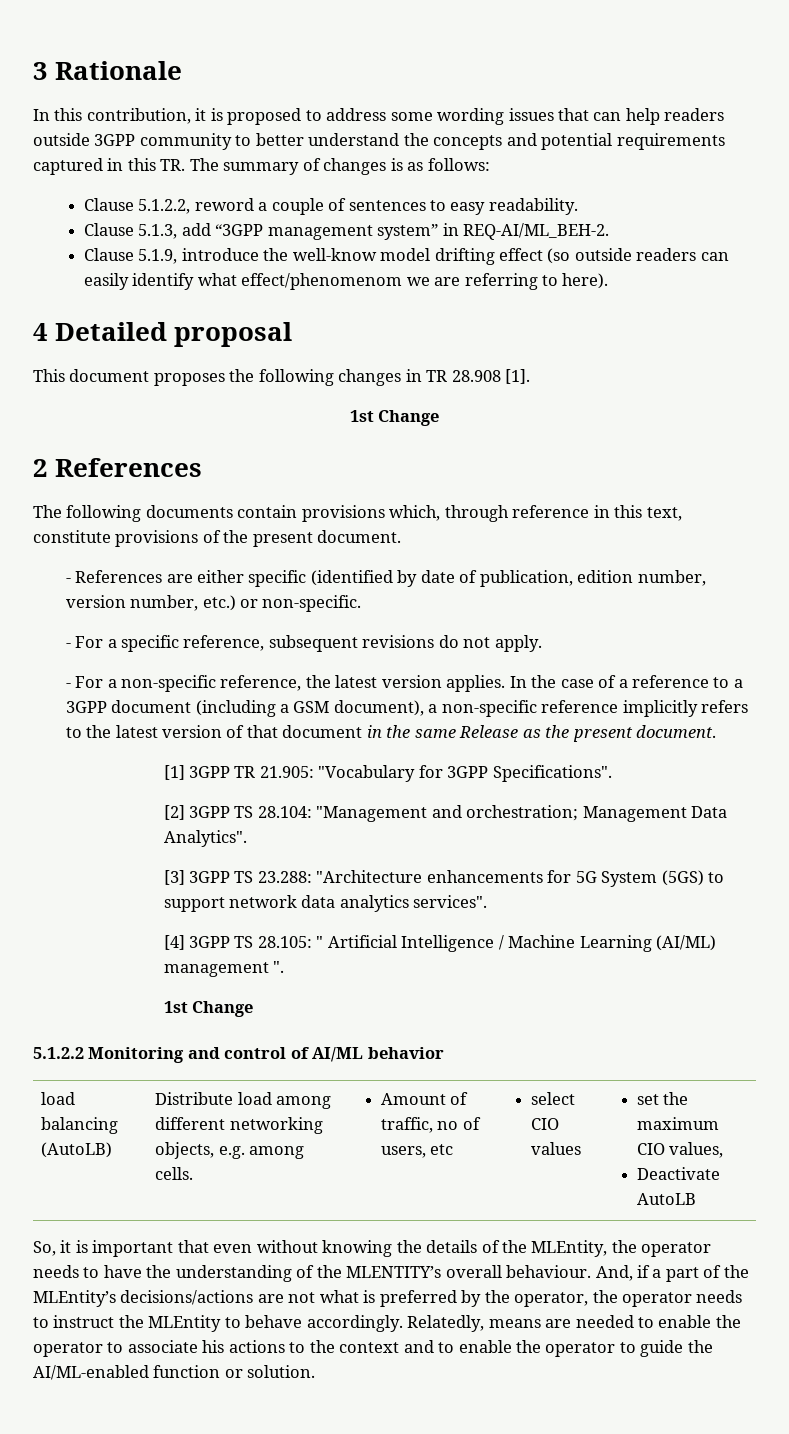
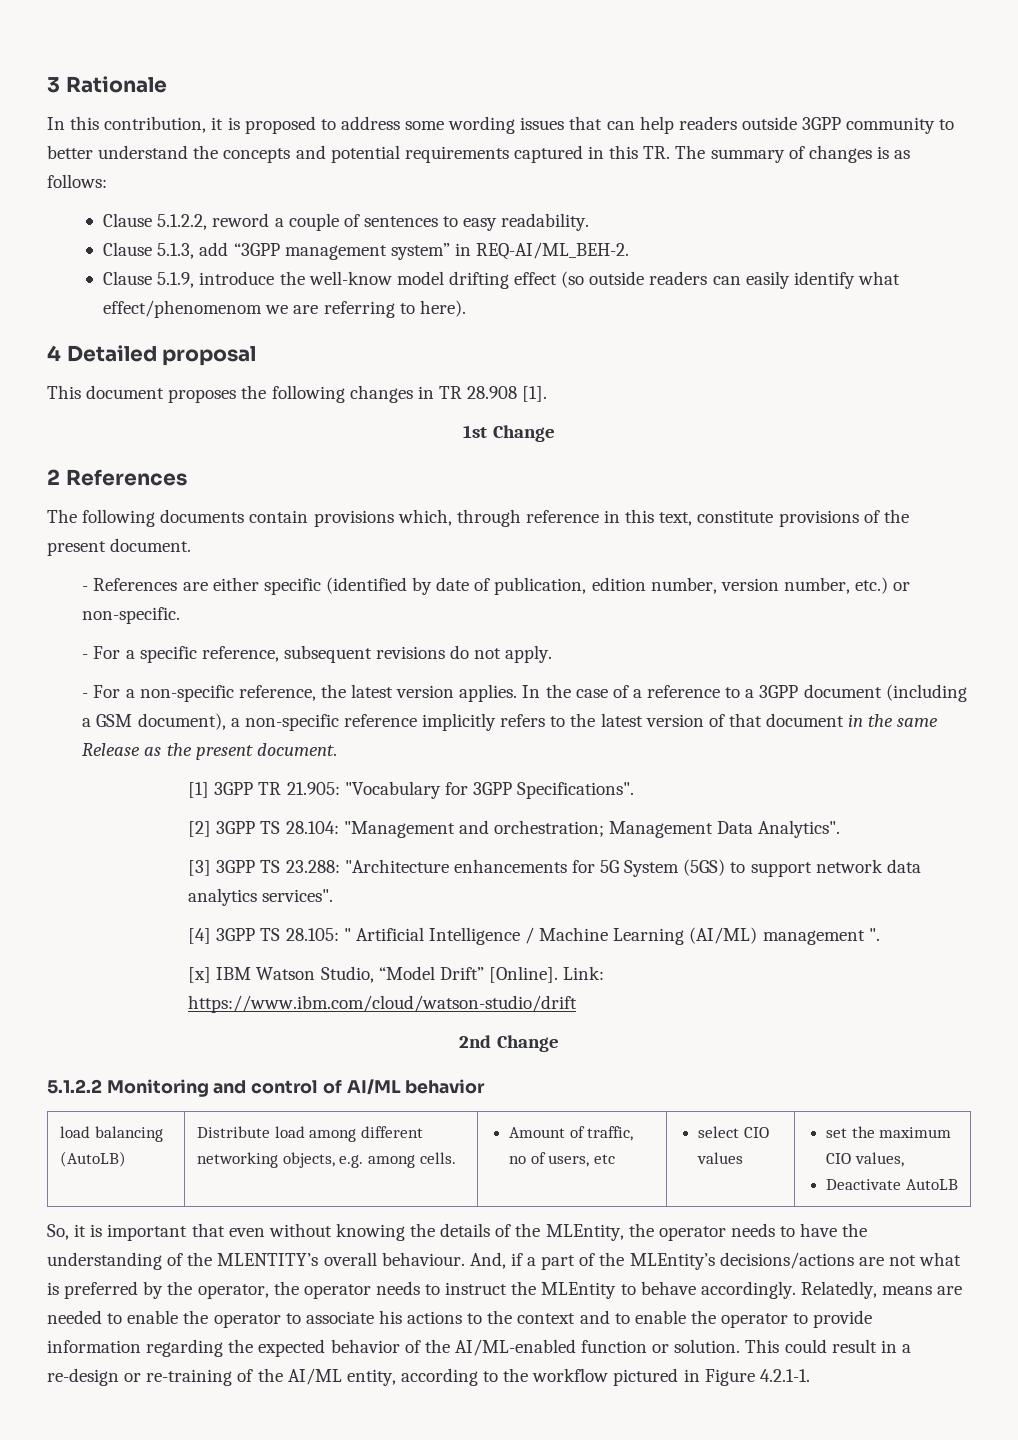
[163,1001,188,1013] 1st -> [188,966,605,983] [188,995,578,1013] [459,1035,492,1048] [x] IBM Watson Studio, “Model Drift” [Online]. Link: https://www.ibm.com/cloud/watson-studio/drift // 2nd
[640,1340,684,1357] guide -> [813,1310,873,1328] [47,1339,421,1357] provide information regarding the expected behavior of
(316, 1371) none -> [745,1339,911,1353] [47,1368,810,1386] This could result in a re-design or re-training of the AI/ML entity, according to the workflow pictured in Figure 4.2.1-1.

